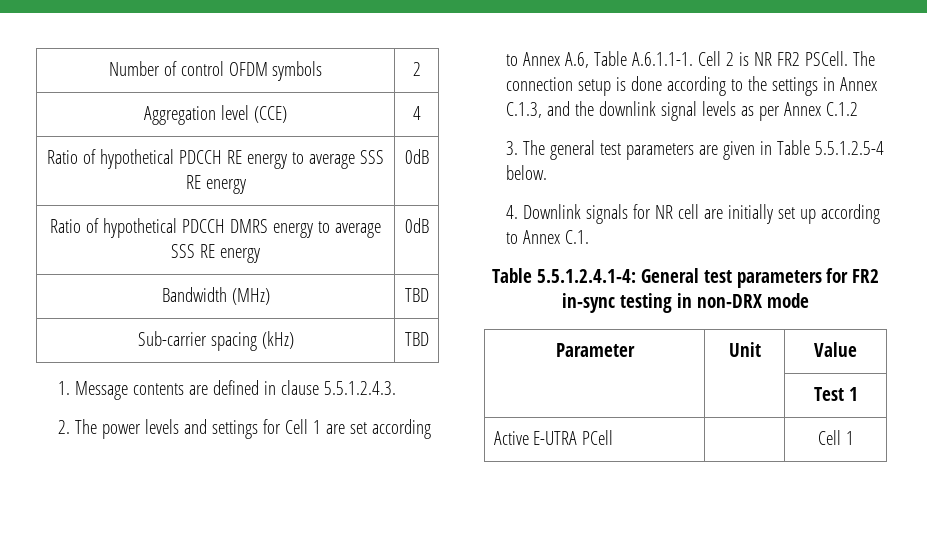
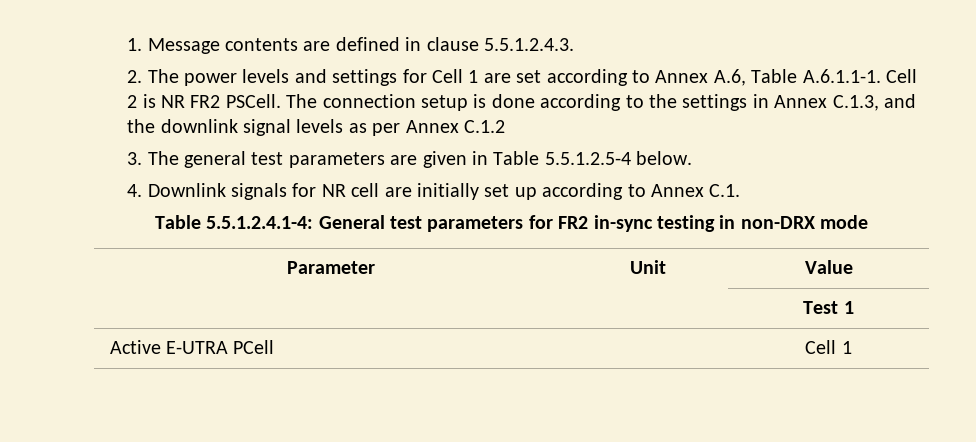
[108,61,323,81] [412,62,421,76] [144,105,287,125] [412,106,421,120] [47,149,384,169] [185,175,246,194] [404,149,429,164] [50,218,381,238] [171,244,260,263] [404,218,429,233] [161,287,270,305] [404,288,429,302] [137,331,294,351] [404,332,429,346] Number of control OFDM symbols | 2 // Aggregation level (CCE) | 4 // Ratio of hypothetical PDCCH RE energy to average SSS RE energy | 0dB // Ratio of hypothetical PDCCH DMRS energy to average SSS RE energy | 0dB // Bandwidth (MHz) | TBD // Sub-carrier spacing (kHz) | TBD // -> (127, 44) none

